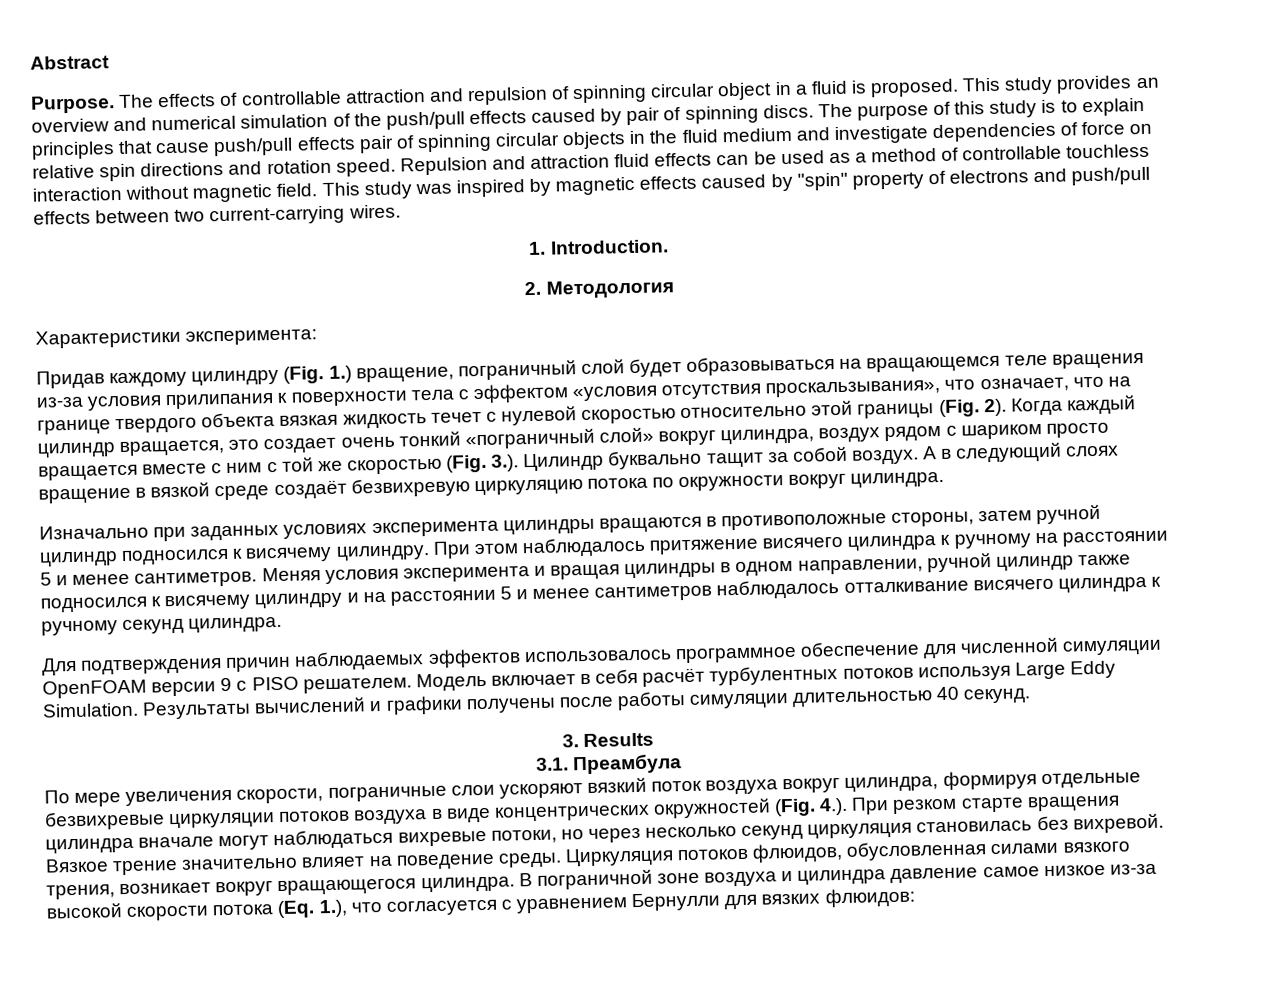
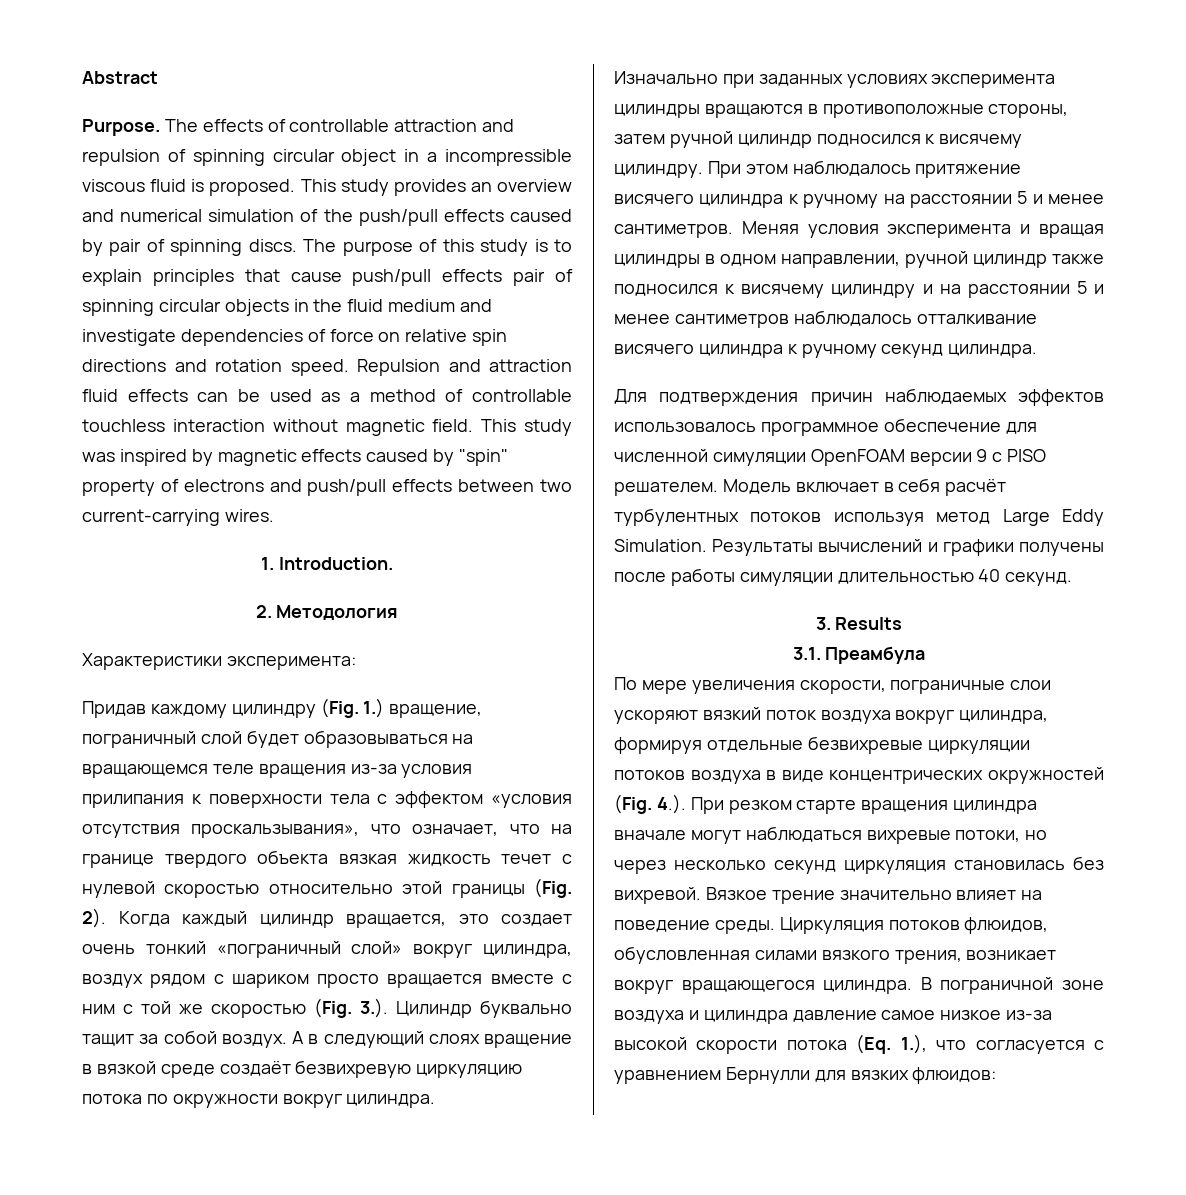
(808, 89) none -> [444,149,572,166] [82,179,145,192] incompressible viscous
(1011, 673) none -> [936,512,991,524] метод

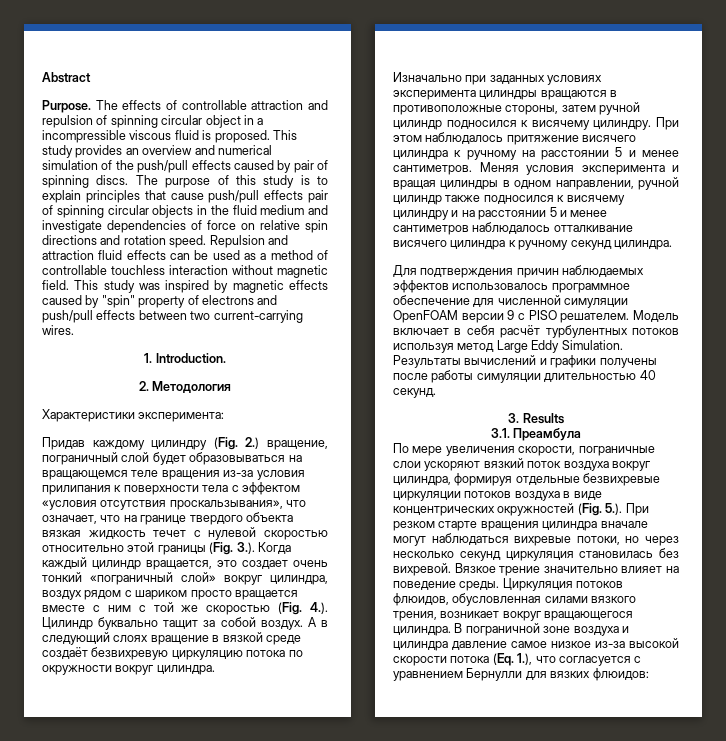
[363,698,385,718] 1.) -> [245,437,260,449] 2.)
[82,908,106,928] 2). -> [236,542,255,554] 3.).
[360,998,388,1018] 3.). -> [310,602,328,614] 4.).
[656,794,686,814] 4.). -> [605,503,623,515] 5.).

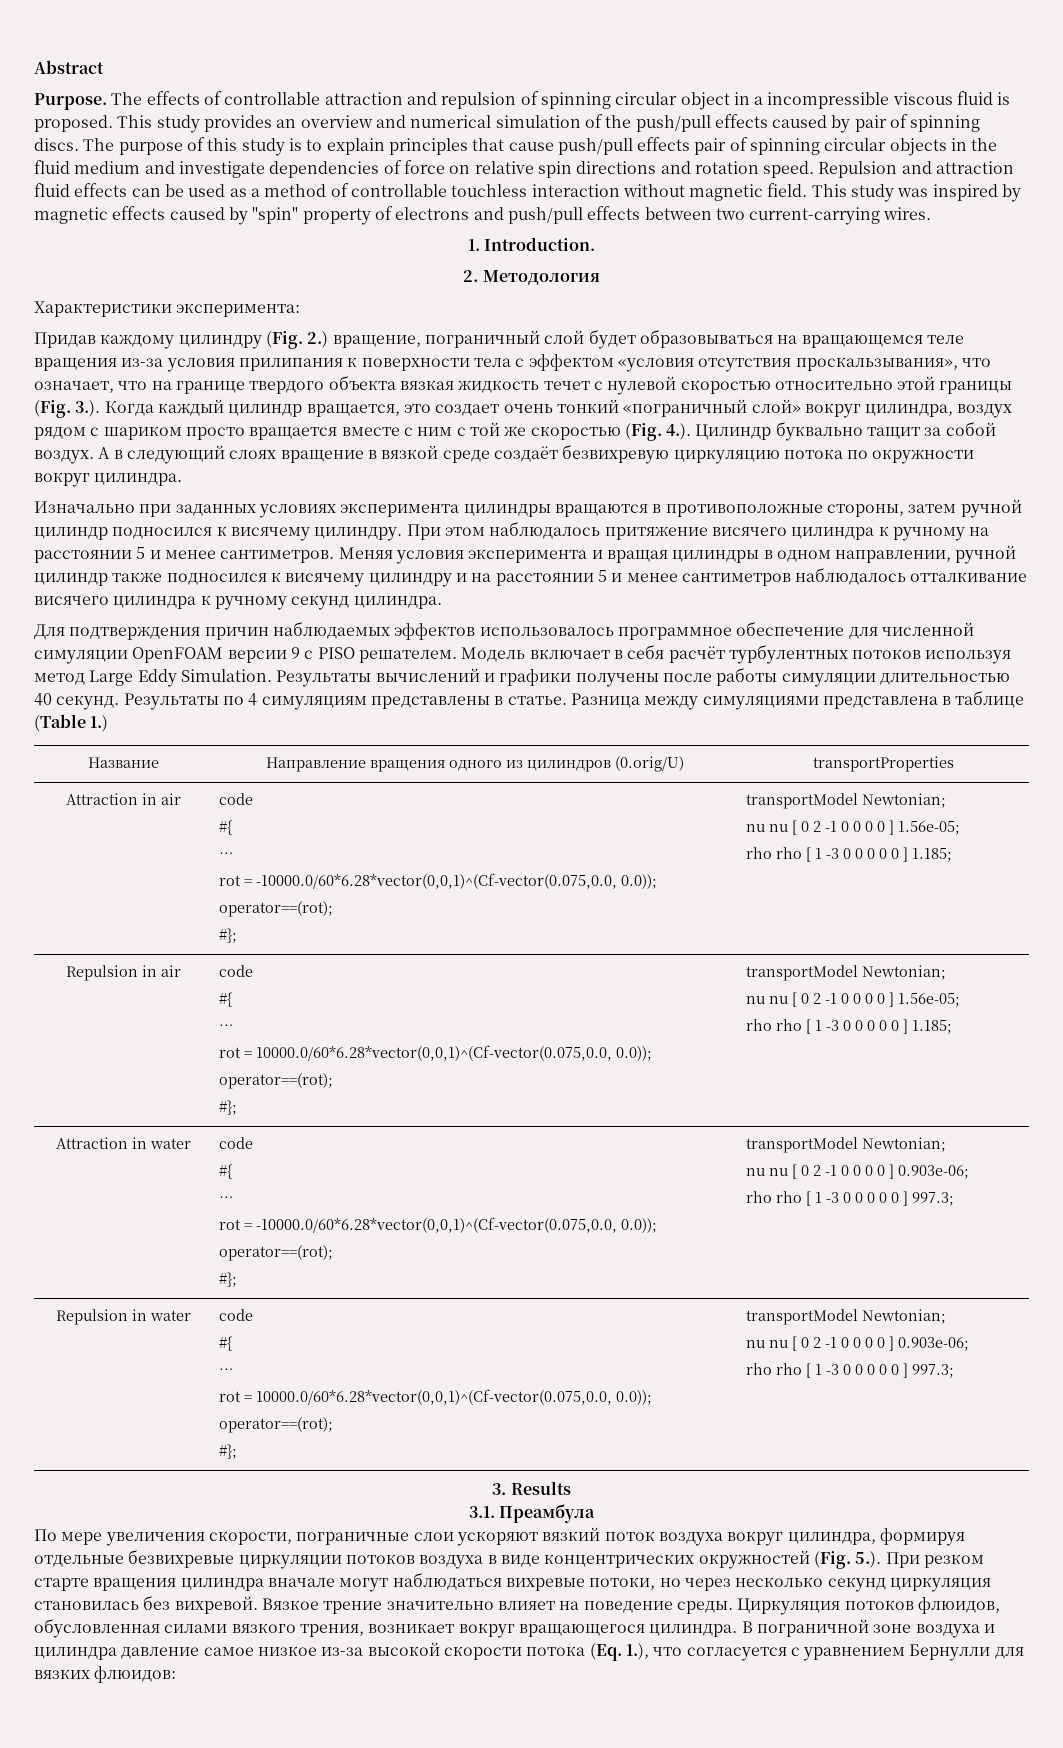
(436, 393) none -> [123,690,1025,710] [34,714,109,732] [87,757,159,768] [266,756,684,772] [813,756,954,772] [65,793,181,805] [218,793,253,805] [218,820,232,835] [218,852,234,859] [218,873,657,889] [218,901,333,917] [218,928,237,943] [745,793,946,809] [745,820,960,835] [745,847,952,862] [65,965,181,981] [218,965,253,977] [218,992,232,1007] [218,1024,234,1031] [218,1045,652,1061] [218,1073,333,1089] [218,1100,237,1115] [745,965,946,981] [745,992,960,1007] [745,1019,952,1034] [55,1137,191,1149] [218,1137,253,1149] [218,1164,232,1179] [218,1196,234,1203] [218,1217,657,1233] [218,1245,333,1261] [218,1272,237,1287] [745,1137,946,1153] [745,1164,969,1179] [745,1191,954,1206] [55,1309,191,1325] [218,1309,253,1321] [218,1336,232,1351] [218,1368,234,1375] [218,1389,652,1405] [218,1417,333,1433] [218,1444,237,1459] [745,1309,946,1325] [745,1336,969,1351] [745,1363,954,1378] Результаты по 4 симуляциям представлены в статье. Разница между симуляциями представлена в таблице (Table 1.) // Название | Направление вращения одного из цилиндров (0.orig/U) | transportProperties // Attraction in air | code // #{ // … // rot = -10000.0/60*6.28*vector(0,0,1)^(Cf-vector(0.075,0.0, 0.0)); // operator==(rot); // #}; | transportModel Newtonian; // nu nu [ 0 2 -1 0 0 0 0 ] 1.56e-05; // rho rho [ 1 -3 0 0 0 0 0 ] 1.185; // Repulsion in air | code // #{ // … // rot = 10000.0/60*6.28*vector(0,0,1)^(Cf-vector(0.075,0.0, 0.0)); // operator==(rot); // #}; | transportModel Newtonian; // nu nu [ 0 2 -1 0 0 0 0 ] 1.56e-05; // rho rho [ 1 -3 0 0 0 0 0 ] 1.185; // Attraction in water | code // #{ // … // rot = -10000.0/60*6.28*vector(0,0,1)^(Cf-vector(0.075,0.0, 0.0)); // operator==(rot); // #}; | transportModel Newtonian; // nu nu [ 0 2 -1 0 0 0 0 ] 0.903e-06; // rho rho [ 1 -3 0 0 0 0 0 ] 997.3; // Repulsion in water | code // #{ // … // rot = 10000.0/60*6.28*vector(0,0,1)^(Cf-vector(0.075,0.0, 0.0)); // operator==(rot); // #}; | transportModel Newtonian; // nu nu [ 0 2 -1 0 0 0 0 ] 0.903e-06; // rho rho [ 1 -3 0 0 0 0 0 ] 997.3;

